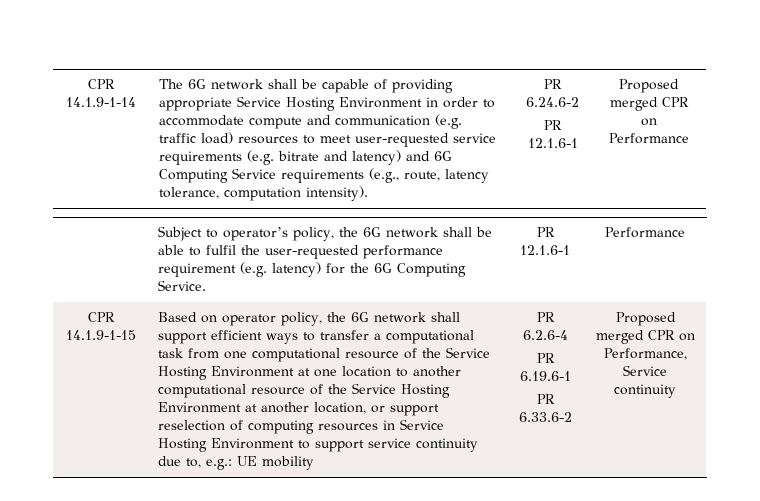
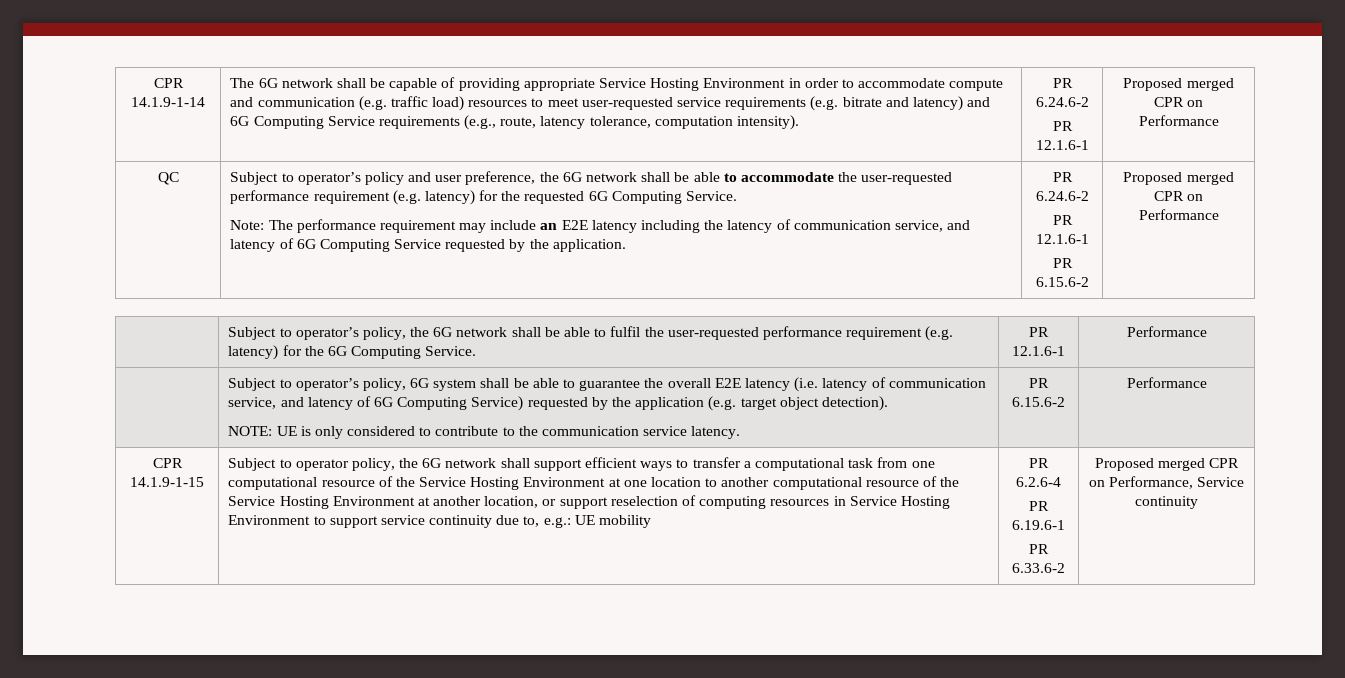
(689, 138) none -> [157,172,179,185] [230,171,953,185] [230,190,738,205] [230,219,971,233] [230,238,626,252] [1052,172,1073,182] [1035,191,1089,201] [1052,215,1073,225] [1035,234,1089,244] [1052,258,1073,268] [1035,277,1089,287] [1123,172,1234,185] [1153,191,1204,201] [1138,209,1219,220] // QC | Subject to operator’s policy and user preference, the 6G network shall be able to accommodate the user-requested performance requirement (e.g. latency) for the requested 6G Computing Service. // Note: The performance requirement may include an E2E latency including the latency of communication service, and latency of 6G Computing Service requested by the application. | PR 6.24.6-2 // PR 12.1.6-1 // PR 6.15.6-2 | Proposed merged CPR on Performance
(685, 232) none -> [228,377,986,392] [228,396,888,411] [228,426,741,439] [1029,378,1049,388] [1012,397,1065,407] [1126,377,1207,388] // | Subject to operator’s policy, 6G system shall be able to guarantee the overall E2E latency (i.e. latency of communication service, and latency of 6G Computing Service) requested by the application (e.g. target object detection). // NOTE: UE is only considered to contribute to the communication service latency. | PR 6.15.6-2 | Performance
[158,312,218,323] Based on -> [228,458,292,471] Subject to

